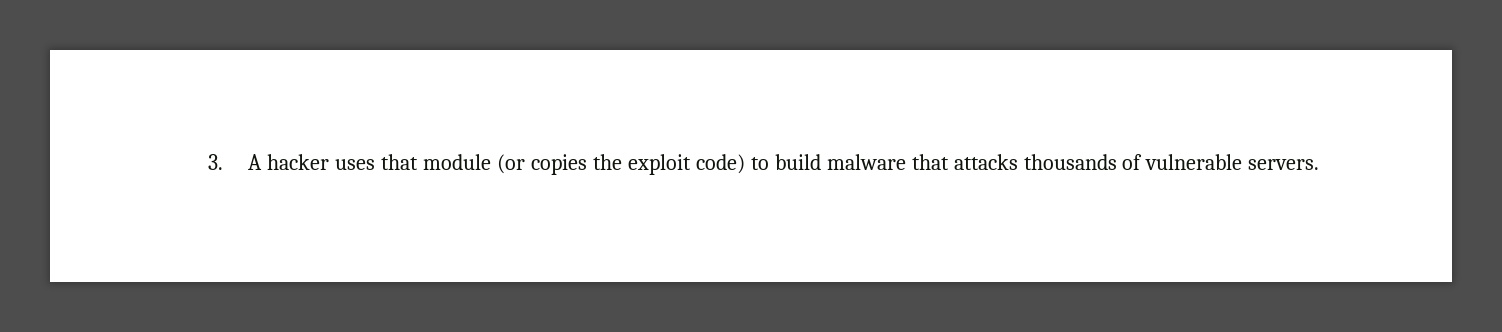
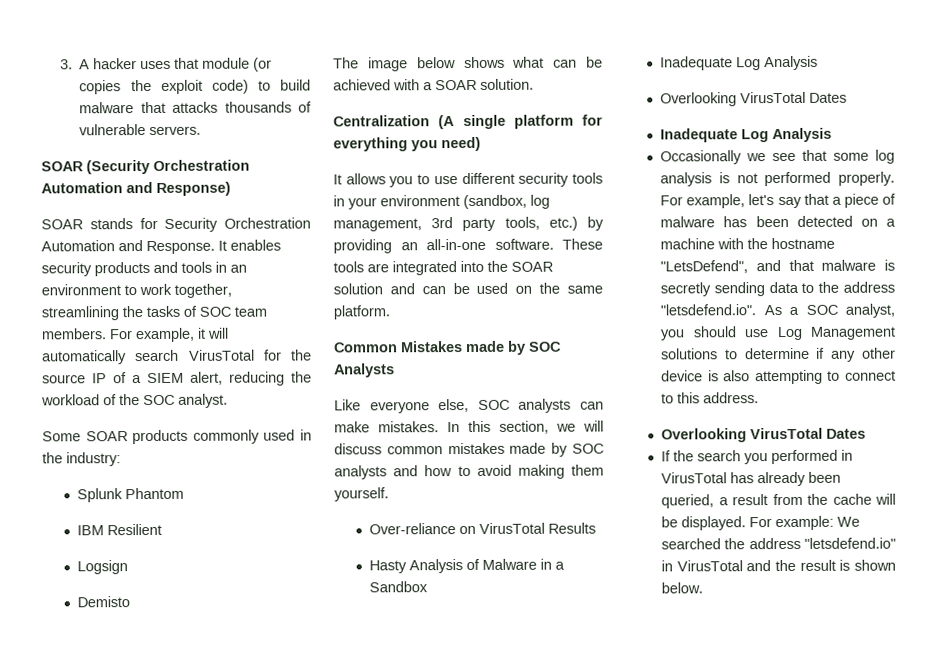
(1320, 164) none -> [41,159,250,175] [41,181,231,196] [41,217,311,232] [41,239,281,255] [41,261,247,277] [41,283,232,298] [41,305,267,321] [41,327,229,343] [42,349,312,365] [42,371,312,386] [41,393,228,408] [42,429,312,445] [42,452,121,467] [77,487,185,503] [77,523,163,536] [77,560,129,575] [77,596,131,608] [333,56,603,72] [333,78,534,91] [333,114,603,130] [333,136,481,152] [333,172,603,188] [333,194,550,210] [333,216,604,232] [333,238,603,254] [333,260,553,276] [333,282,603,295] [333,305,390,320] [334,340,562,355] [334,363,395,378] [334,398,604,414] [334,420,604,434] [334,442,604,457] [334,464,604,480] [334,487,389,502] [369,522,597,535] [369,558,566,574] [369,581,429,593] [660,55,819,71] [660,91,848,107] [660,127,833,143] [660,149,895,165] [660,171,895,187] [660,193,896,209] [660,215,896,228] [660,237,836,250] [660,259,895,274] [660,281,895,297] [660,303,895,318] [660,326,896,341] [661,347,896,362] [661,369,896,385] [661,392,760,404] [661,427,867,443] [661,449,854,465] [661,471,842,487] [661,493,896,509] [661,515,861,531] [661,537,896,550] [661,559,896,572] [661,582,704,594] // SOAR (Security Orchestration Automation and Response) // SOAR stands for Security Orchestration Automation and Response. It enables security products and tools in an environment to work together, streamlining the tasks of SOC team members. For example, it will automatically search VirusTotal for the source IP of a SIEM alert, reducing the workload of the SOC analyst. // Some SOAR products commonly used in the industry: // Splunk Phantom // IBM Resilient // Logsign // Demisto // The image below shows what can be achieved with a SOAR solution. // Centralization (A single platform for everything you need) // It allows you to use different security tools in your environment (sandbox, log management, 3rd party tools, etc.) by providing an all-in-one software. These tools are integrated into the SOAR solution and can be used on the same platform. // Common Mistakes made by SOC Analysts // Like everyone else, SOC analysts can make mistakes. In this section, we will discuss common mistakes made by SOC analysts and how to avoid making them yourself. // Over-reliance on VirusTotal Results // Hasty Analysis of Malware in a Sandbox // Inadequate Log Analysis // Overlooking VirusTotal Dates // Inadequate Log Analysis // Occasionally we see that some log analysis is not performed properly. For example, let's say that a piece of malware has been detected on a machine with the hostname "LetsDefend", and that malware is secretly sending data to the address "letsdefend.io". As a SOC analyst, you should use Log Management solutions to determine if any other device is also attempting to connect to this address. // Overlooking VirusTotal Dates // If the search you performed in VirusTotal has already been queried, a result from the cache will be displayed. For example: We searched the address "letsdefend.io" in VirusTotal and the result is shown below.

